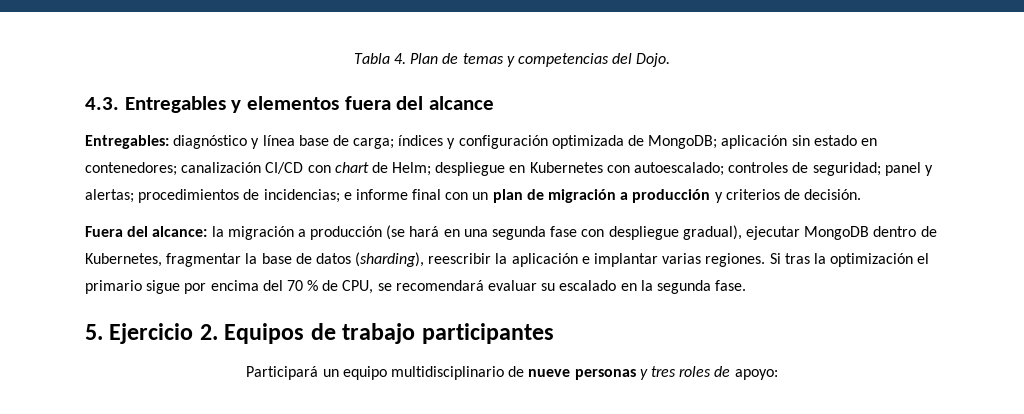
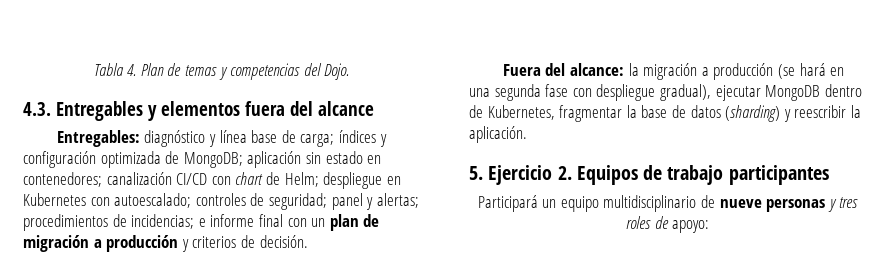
[355,252,930,267] [85,280,747,294] (sharding), reescribir la aplicación e implantar varias regiones. Si tras la optimización el primario sigue por encima del 70 % de CPU, se recomendará evaluar su escalado en la segunda fase. -> [725,105,861,122] [469,126,527,143] (sharding) y reescribir la aplicación.

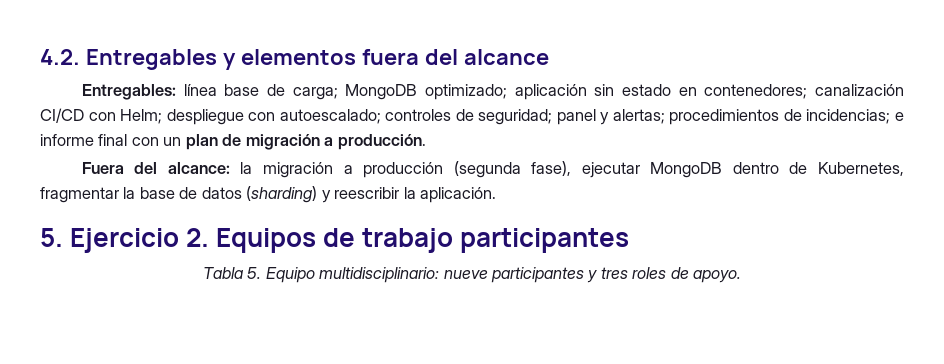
[93,63,350,80] [23,102,51,116] Tabla 4. Plan de temas y competencias del Dojo. // 4.3. -> [40,49,80,65] 4.2.
[144,130,216,147] diagnóstico y -> (176, 92) none
[338,130,387,147] [23,151,243,168] índices y configuración optimizada de MongoDB; -> [345,84,507,100] MongoDB optimizado;
[235,172,401,189] [23,193,86,206] chart de Helm; despliegue en Kubernetes -> [120,109,244,125] Helm; despliegue
[106,235,308,252] producción y criterios de decisión. -> [337,134,426,150] producción.
[777,63,845,79] [469,84,711,101] (se hará en una segunda fase con despliegue gradual), -> [453,161,572,178] (segunda fase),
[477,195,826,212] Participará un equipo multidisciplinario de nueve personas -> [202,267,584,283] Tabla 5. Equipo multidisciplinario: nueve participantes
[672,220,710,233] apoyo: -> [693,270,742,283] apoyo.

